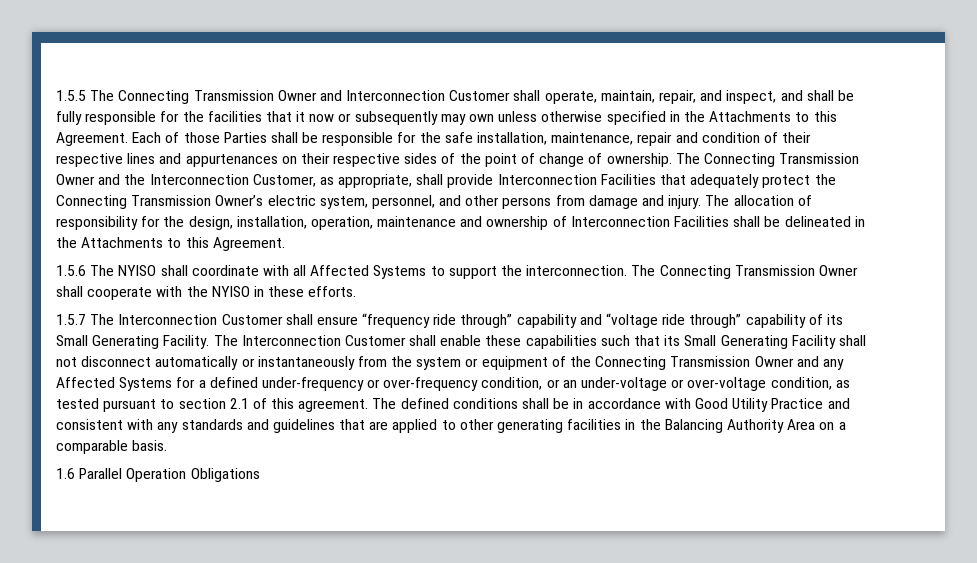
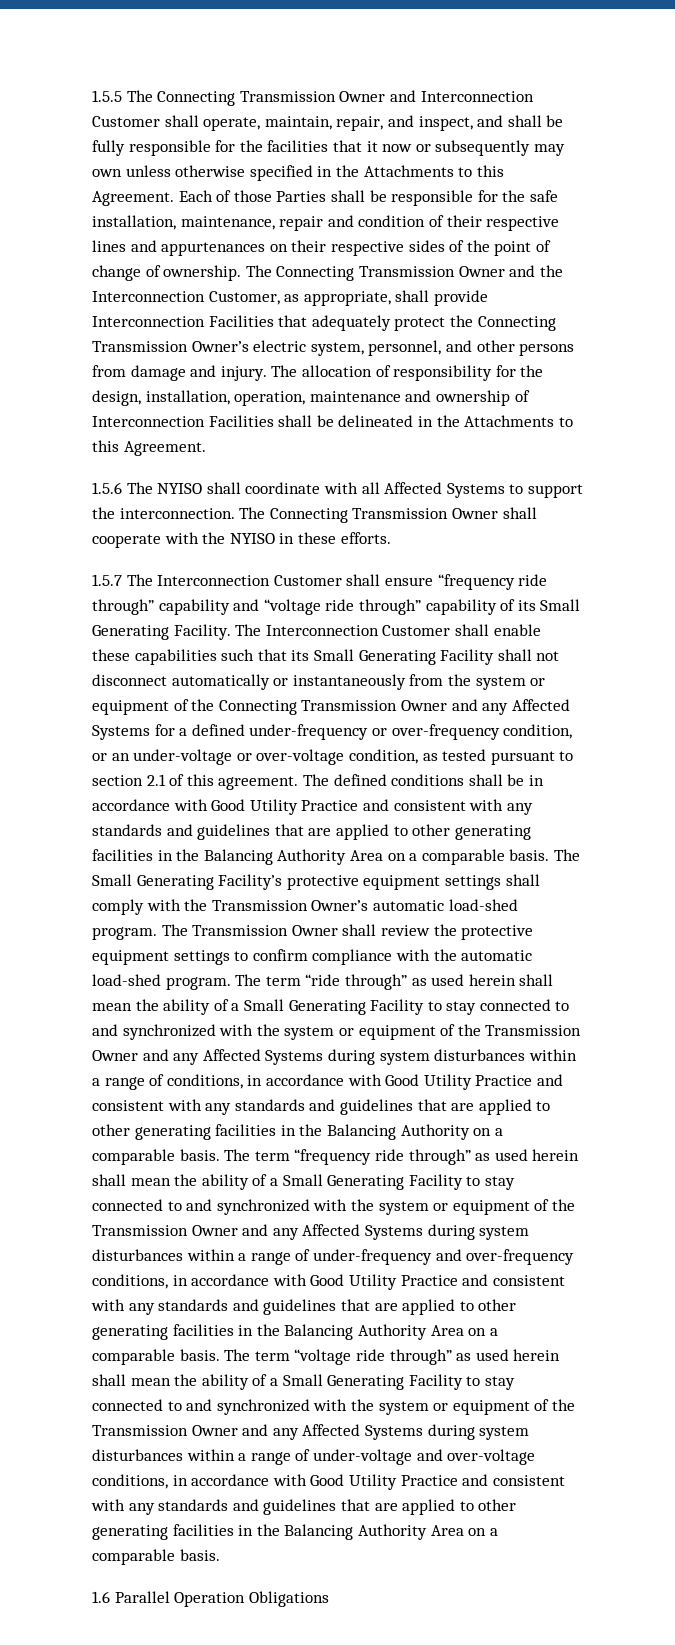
(168, 445) none -> [553,849,580,861] [92,874,540,890] [92,899,518,915] [92,924,534,940] [92,949,533,965] [92,974,554,990] [92,999,570,1015] [92,1024,582,1040] [92,1049,577,1065] [92,1074,563,1090] [92,1099,551,1115] [92,1124,503,1140] [92,1149,580,1165] [92,1174,515,1190] [92,1199,575,1215] [92,1224,530,1240] [92,1249,575,1265] [92,1274,565,1290] [91,1299,517,1315] [92,1324,498,1340] [92,1349,561,1365] [92,1374,515,1390] [92,1399,575,1415] [92,1424,530,1440] [92,1449,536,1465] [92,1474,565,1490] [91,1499,517,1515] [92,1524,498,1540] [92,1549,220,1565] The Small Generating Facility’s protective equipment settings shall comply with the Transmission Owner’s automatic load-shed program. The Transmission Owner shall review the protective equipment settings to confirm compliance with the automatic load-shed program. The term “ride through” as used herein shall mean the ability of a Small Generating Facility to stay connected to and synchronized with the system or equipment of the Transmission Owner and any Affected Systems during system disturbances within a range of conditions, in accordance with Good Utility Practice and consistent with any standards and guidelines that are applied to other generating facilities in the Balancing Authority on a comparable basis. The term “frequency ride through” as used herein shall mean the ability of a Small Generating Facility to stay connected to and synchronized with the system or equipment of the Transmission Owner and any Affected Systems during system disturbances within a range of under-frequency and over-frequency conditions, in accordance with Good Utility Practice and consistent with any standards and guidelines that are applied to other generating facilities in the Balancing Authority Area on a comparable basis. The term “voltage ride through” as used herein shall mean the ability of a Small Generating Facility to stay connected to and synchronized with the system or equipment of the Transmission Owner and any Affected Systems during system disturbances within a range of under-voltage and over-voltage conditions, in accordance with Good Utility Practice and consistent with any standards and guidelines that are applied to other generating facilities in the Balancing Authority Area on a comparable basis.

